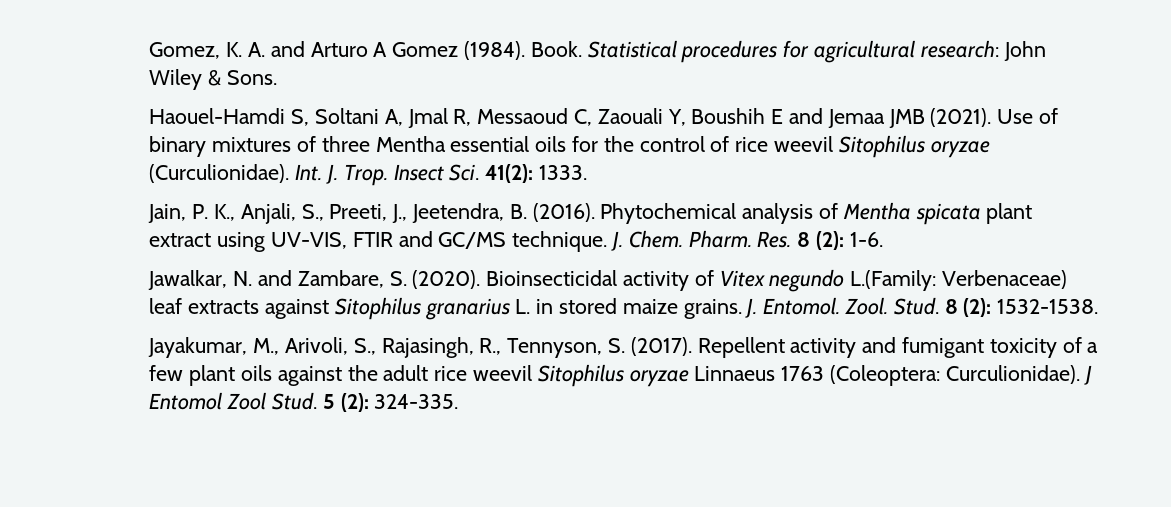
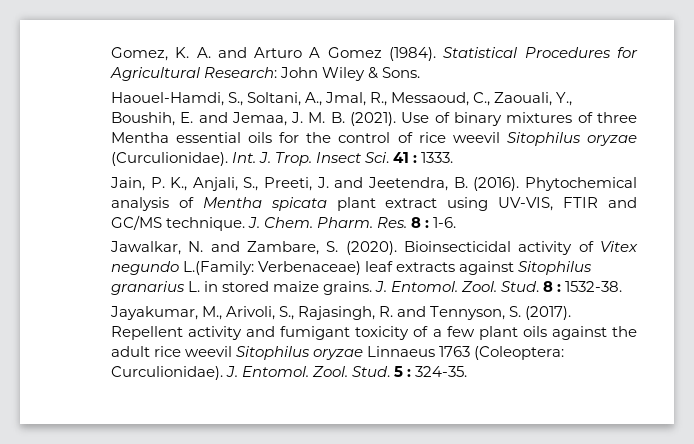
[530,40,1046,63] [149,69,277,90] [149,108,925,128] Book. Statistical procedures for agricultural research: John Wiley & Sons. // Haouel-Hamdi S, Soltani A, Jmal R, Messaoud C, Zaouali Y, Boushih E and Jemaa JMB -> [443,47,639,58] [109,67,421,81] [110,92,573,106] [110,112,345,126] Statistical Procedures for Agricultural Research: John Wiley & Sons. // Haouel-Hamdi, S., Soltani, A., Jmal, R., Messaoud, C., Zaouali, Y., Boushih, E. and Jemaa, J. M. B.
[485,164,534,183] 41(2): -> [393,152,418,163] 41 :
[392,204,408,223] J., -> [316,177,364,188] J. and
[816,231,845,250] (2): -> [425,220,430,228] :
[963,298,1099,317] (2): 1532-1538. -> [557,281,623,292] : 1532-38.
[479,338,502,355] R., -> [379,306,427,317] R. and
[1083,365,1092,385] [149,392,459,412] J Entomol Zool Stud. 5 (2): 324-335. -> [225,366,468,377] J. Entomol. Zool. Stud. 5 : 324-35.

